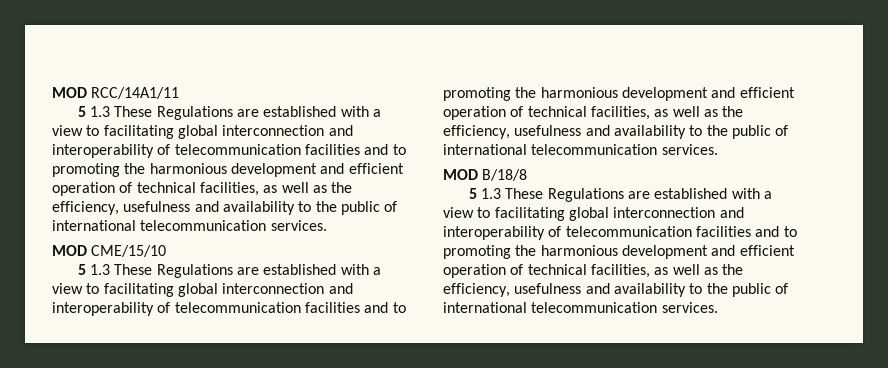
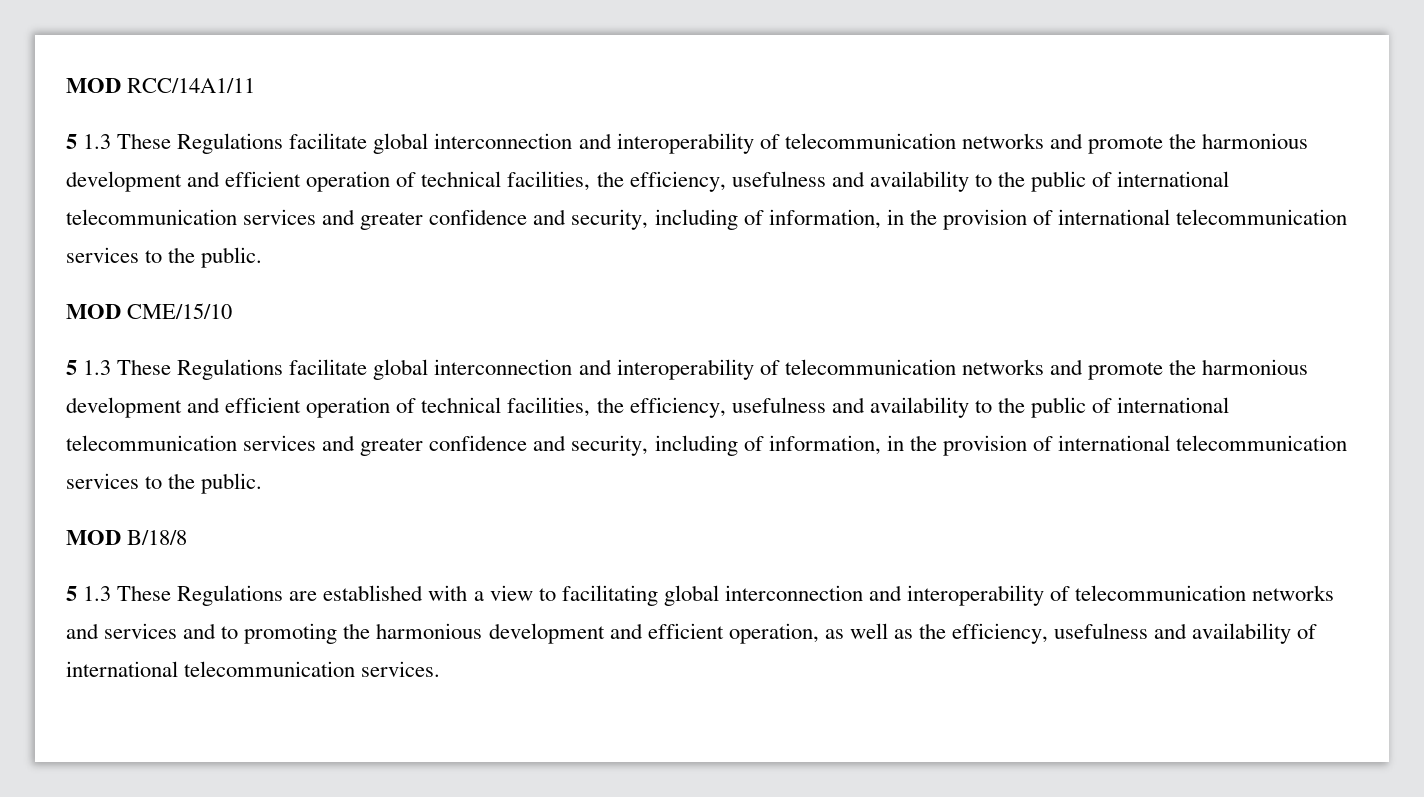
[236,106,381,117] [52,125,353,139] [52,144,406,158] [52,163,404,177] [52,182,327,196] are established with a view to facilitating global interconnection and interoperability of telecommunication facilities and to promoting the harmonious development and efficient operation of technical facilities, as well as -> [289,133,1309,154] [66,171,591,192] facilitate global interconnection and interoperability of telecommunication networks and promote the harmonious development and efficient operation of technical facilities,
[270,220,327,231] services. -> [243,209,1348,230] [66,247,263,268] services and greater confidence and security, including of information, in the provision of international telecommunication services to the public.
[236,264,381,275] [52,283,353,297] [52,302,406,316] [443,87,795,101] [443,106,718,120] are established with a view to facilitating global interconnection and interoperability of telecommunication facilities and to promoting the harmonious development and efficient operation of technical facilities, as well as -> [289,359,1309,380] [66,397,591,418] facilitate global interconnection and interoperability of telecommunication networks and promote the harmonious development and efficient operation of technical facilities,
[661,144,718,155] services. -> [243,435,1348,456] [66,473,263,494] services and greater confidence and security, including of information, in the provision of international telecommunication services to the public.
[695,226,797,237] [443,245,795,259] [443,264,744,278] [443,283,771,297] facilities and to promoting the harmonious development and efficient operation of technical facilities, as well as the efficiency, usefulness and availability to the public -> [1252,585,1335,601] [66,623,1292,644] networks and services and to promoting the harmonious development and efficient operation, as well as the efficiency, usefulness and availability

